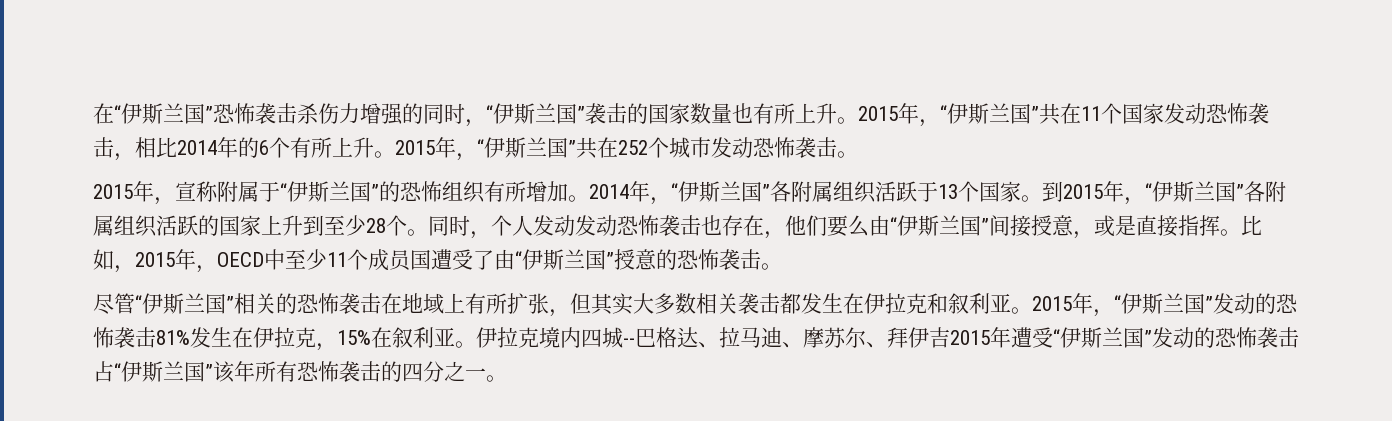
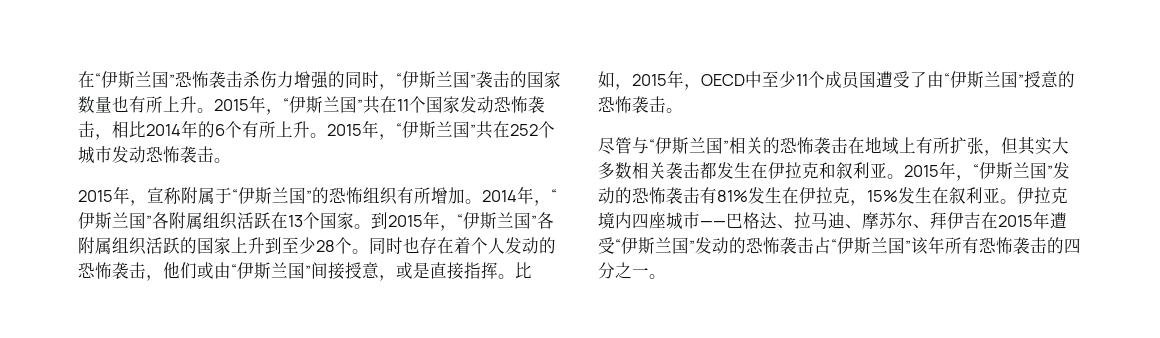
[917,181,938,202] 于 -> [271,212,288,229] 在
[470,231,491,239] ， -> [403,237,471,254] 也存在着
[575,215,869,239] 发动恐怖袭击也存在，他们要么 -> [539,237,556,254] [78,262,214,281] 的恐怖袭击，他们或
(135, 303) none -> [632,137,649,154] 与
(156, 337) none -> [700,187,717,204] 有
(371, 337) none -> [898,187,932,204] 发生
[602,327,635,348] 城-- -> [649,212,726,230] 座城市——
(950, 337) none -> [981,212,998,229] 在

